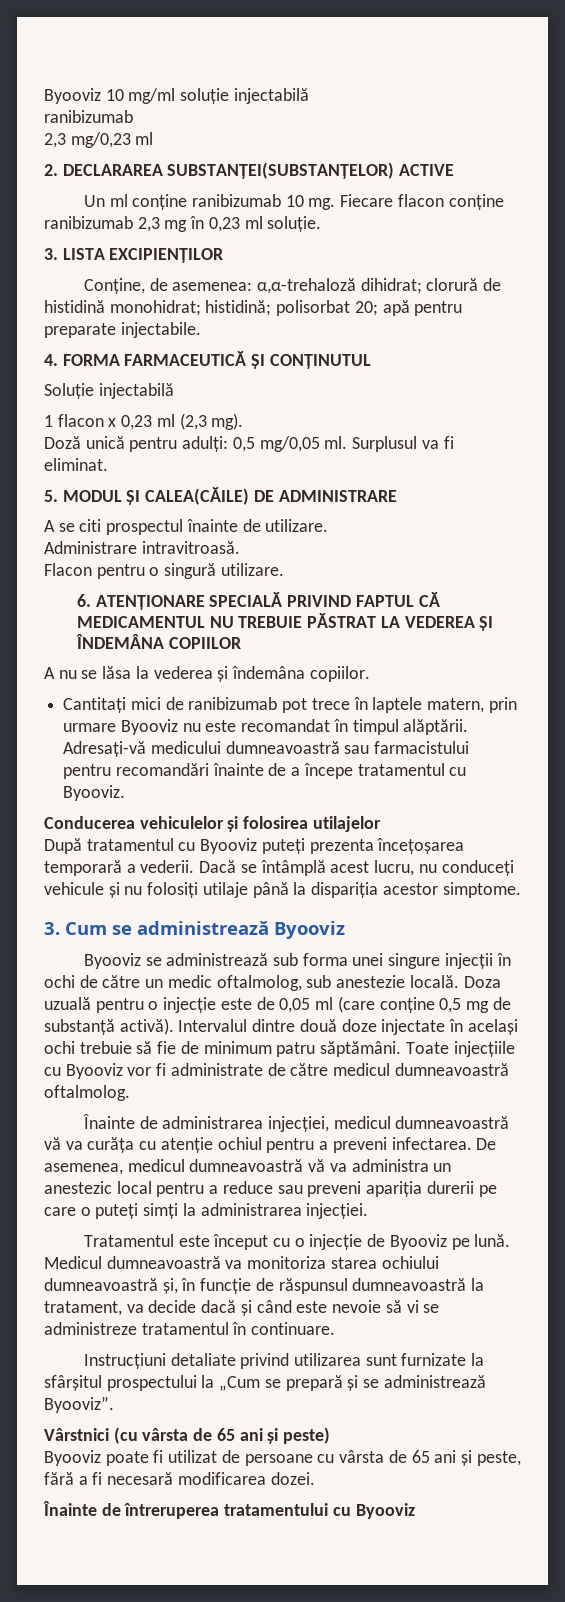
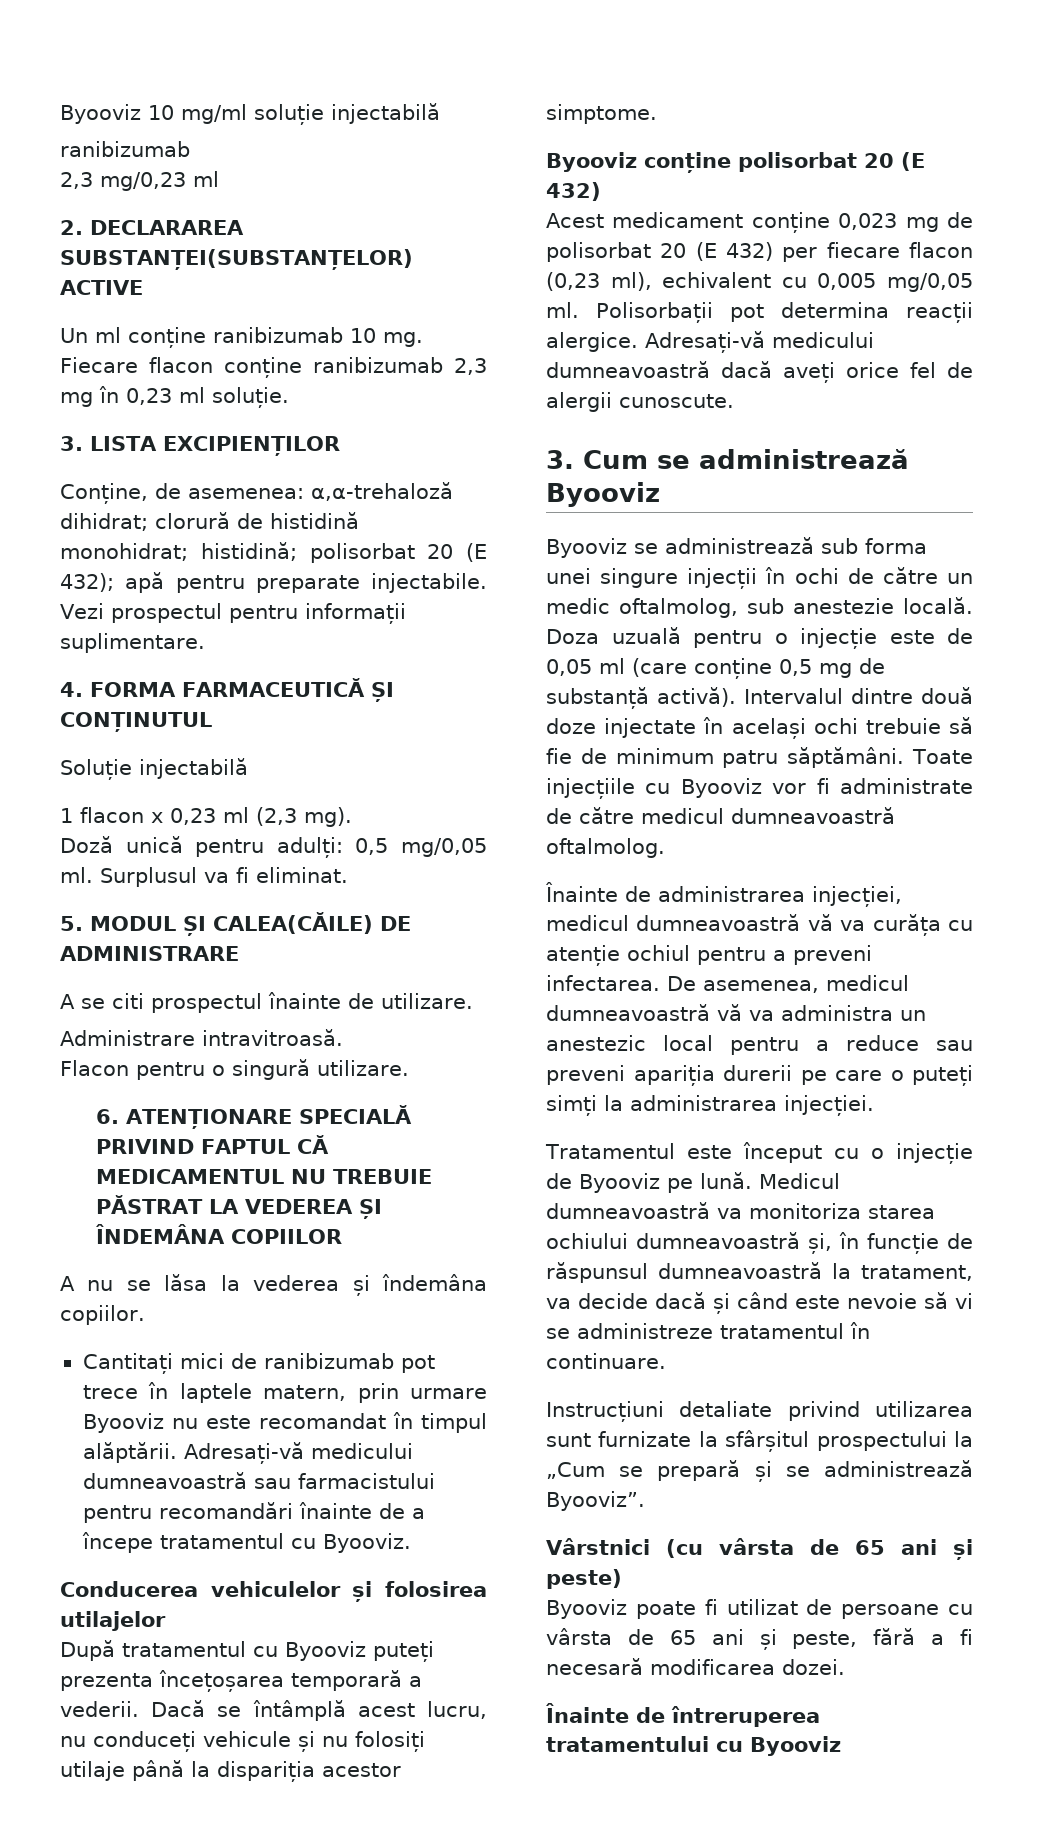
[354,301,378,316] 20; -> [427,543,487,562] [60,573,114,592] 20 (E 432);
(201, 330) none -> [60,603,406,624] [60,633,205,653] Vezi prospectul pentru informații suplimentare.
(521, 890) none -> [546,152,925,173] [546,182,601,201] [546,212,973,233] [546,242,973,262] [546,272,973,292] [546,302,973,323] [546,331,874,353] [546,361,973,383] [546,392,734,412] // Byooviz conține polisorbat 20 (E 432) // Acest medicament conține 0,023 mg de polisorbat 20 (E 432) per fiecare flacon (0,23 ml), echivalent cu 0,005 mg/0,05 ml. Polisorbații pot determina reacții alergice. Adresați-vă medicului dumneavoastră dacă aveți orice fel de alergii cunoscute.

